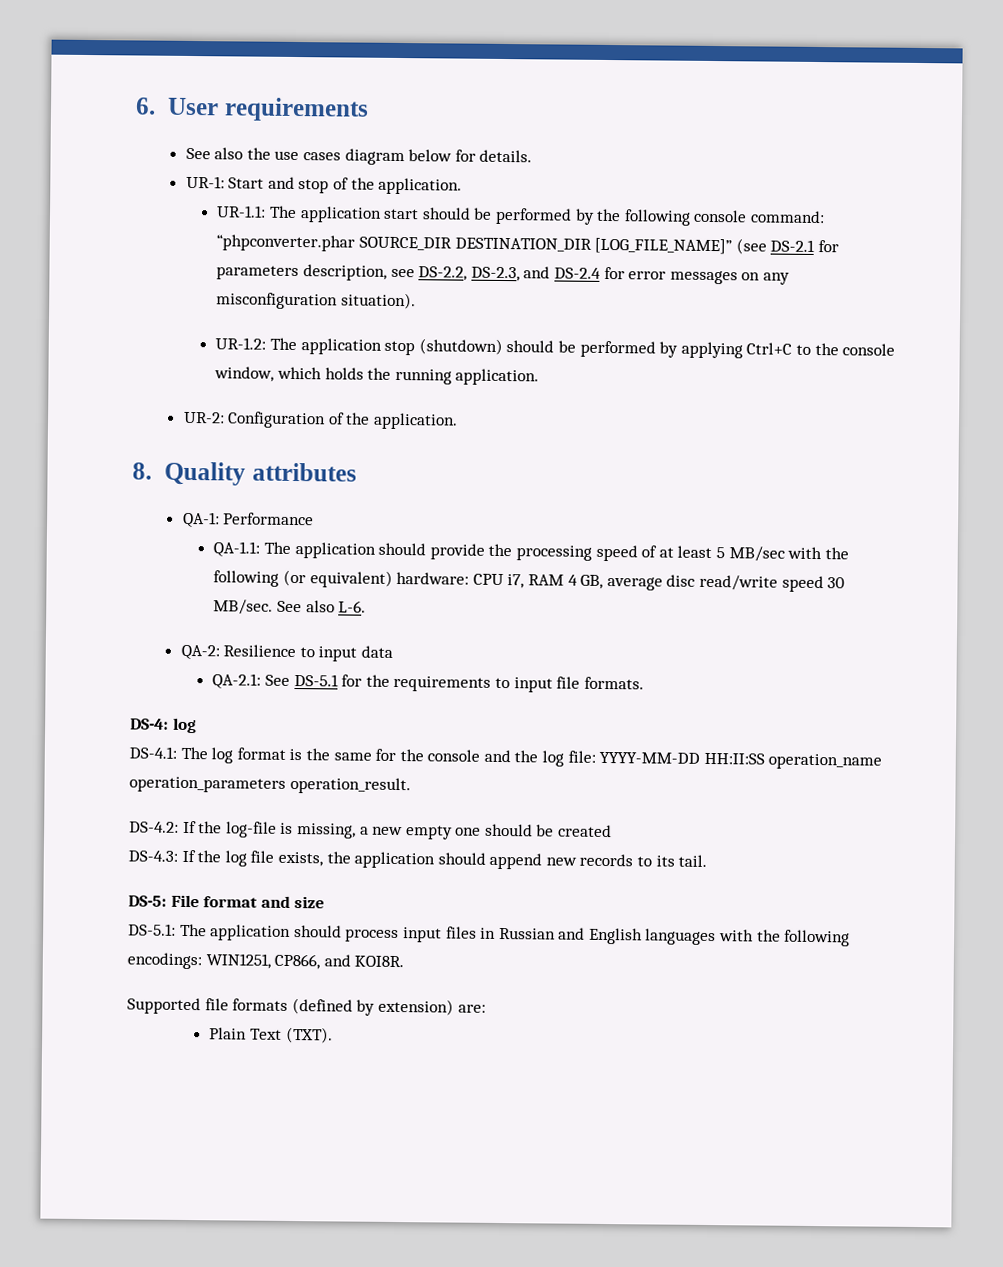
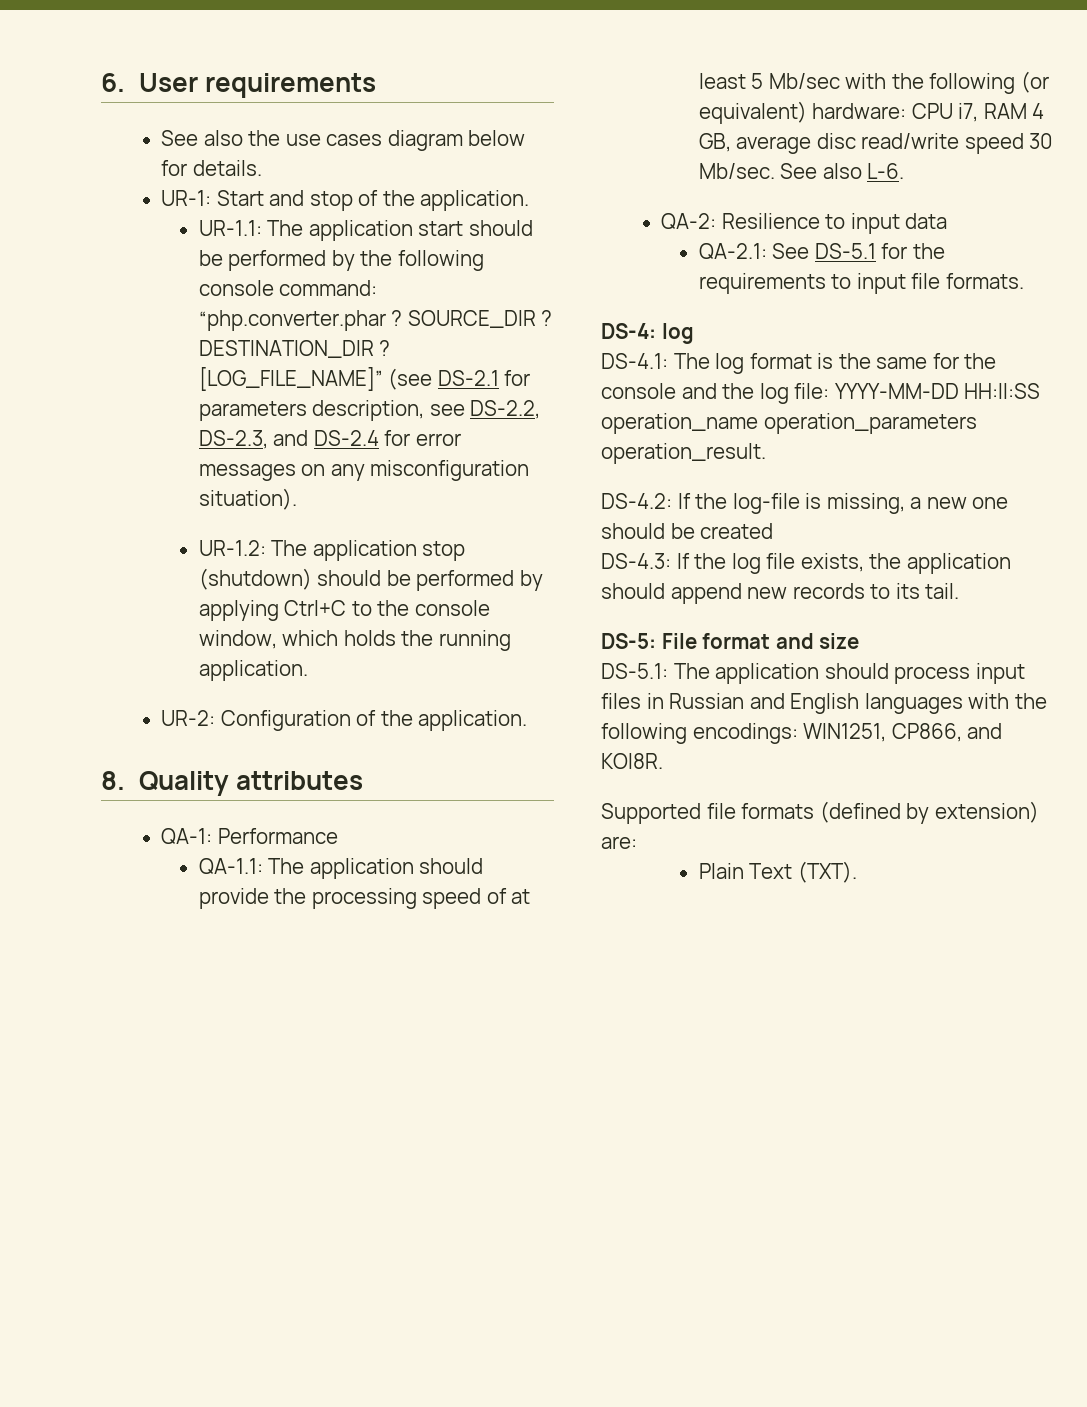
[216,234,592,252] “phpconverter.phar SOURCE_DIR DESTINATION_DIR -> [198,310,553,331] [198,340,391,358] “php.converter.phar ? SOURCE_DIR ? DESTINATION_DIR ?
[728,546,785,562] MB/sec -> [768,73,840,89] Mb/sec
[213,599,274,615] MB/sec. -> [698,163,775,179] Mb/sec.
[405,825,453,840] empty -> (967, 503) none

